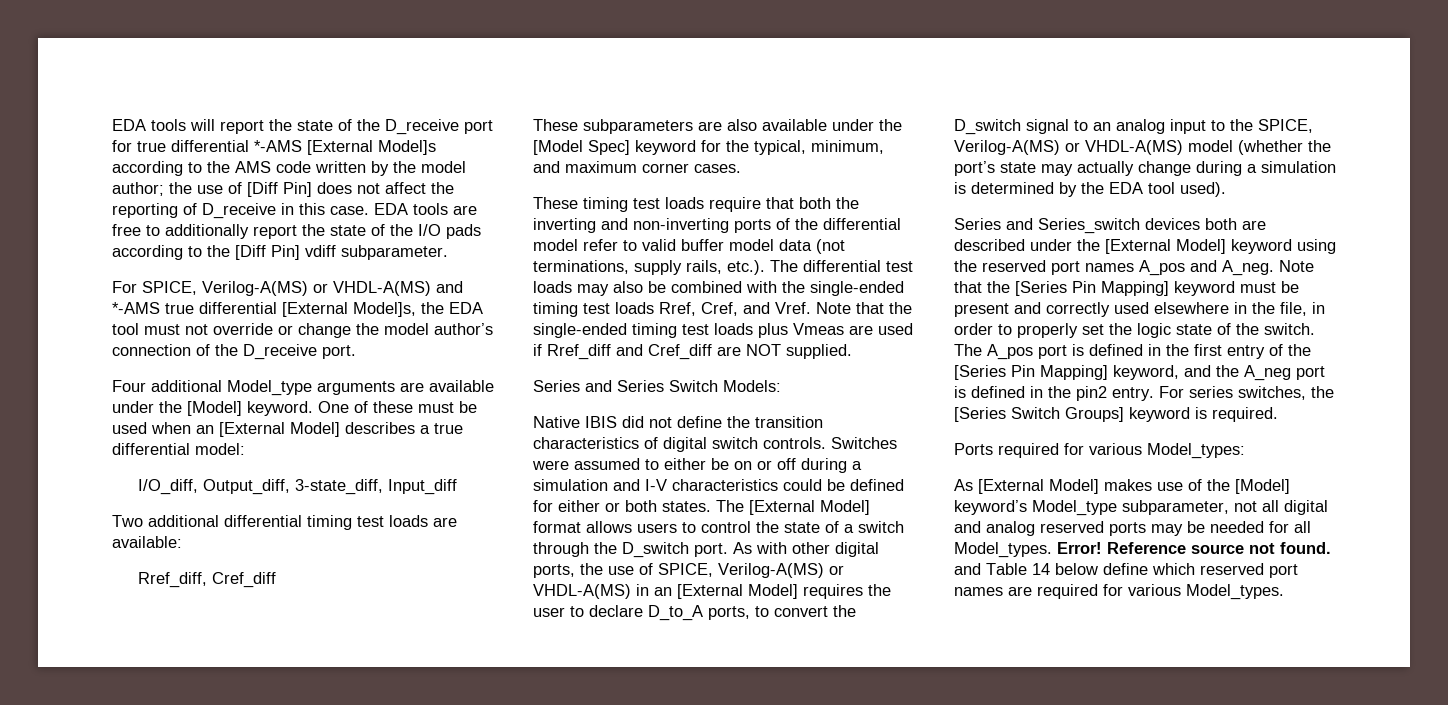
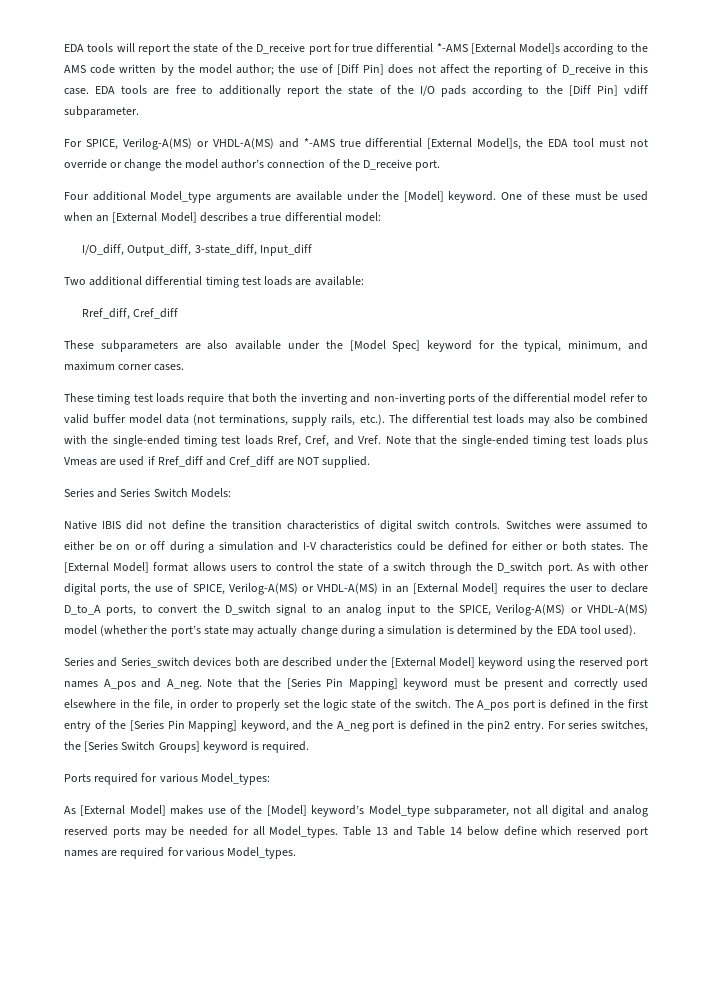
[1057,542,1331,554] Error! Reference source not found. -> [343,826,388,836] Table 13

